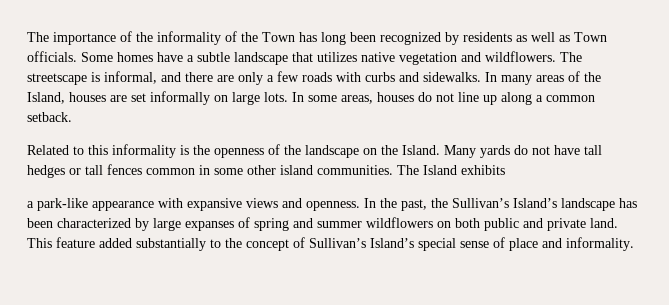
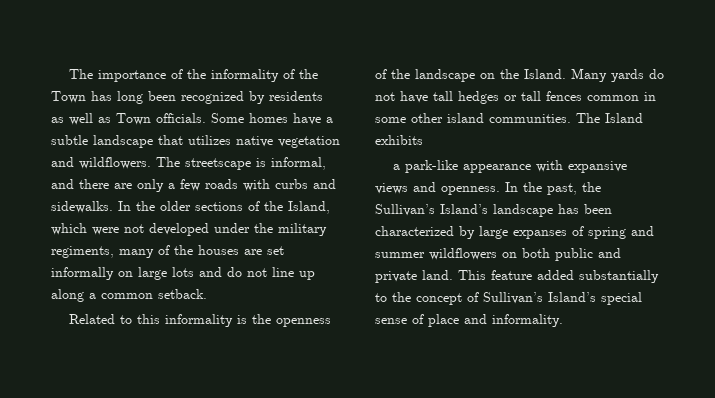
[501,71,601,85] [27,92,65,104] many areas of the Island, -> [136,201,330,214] [51,223,327,236] [51,245,193,258] the older sections of the Island, which were not developed under the military regiments, many of the
[264,92,414,104] lots. In some areas, houses -> [172,267,222,277] lots and

